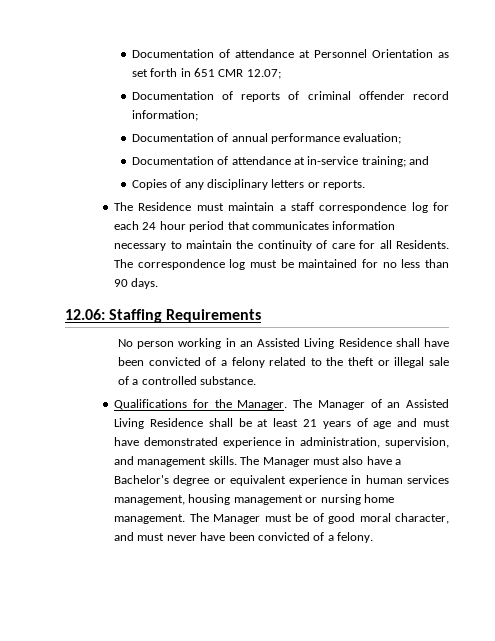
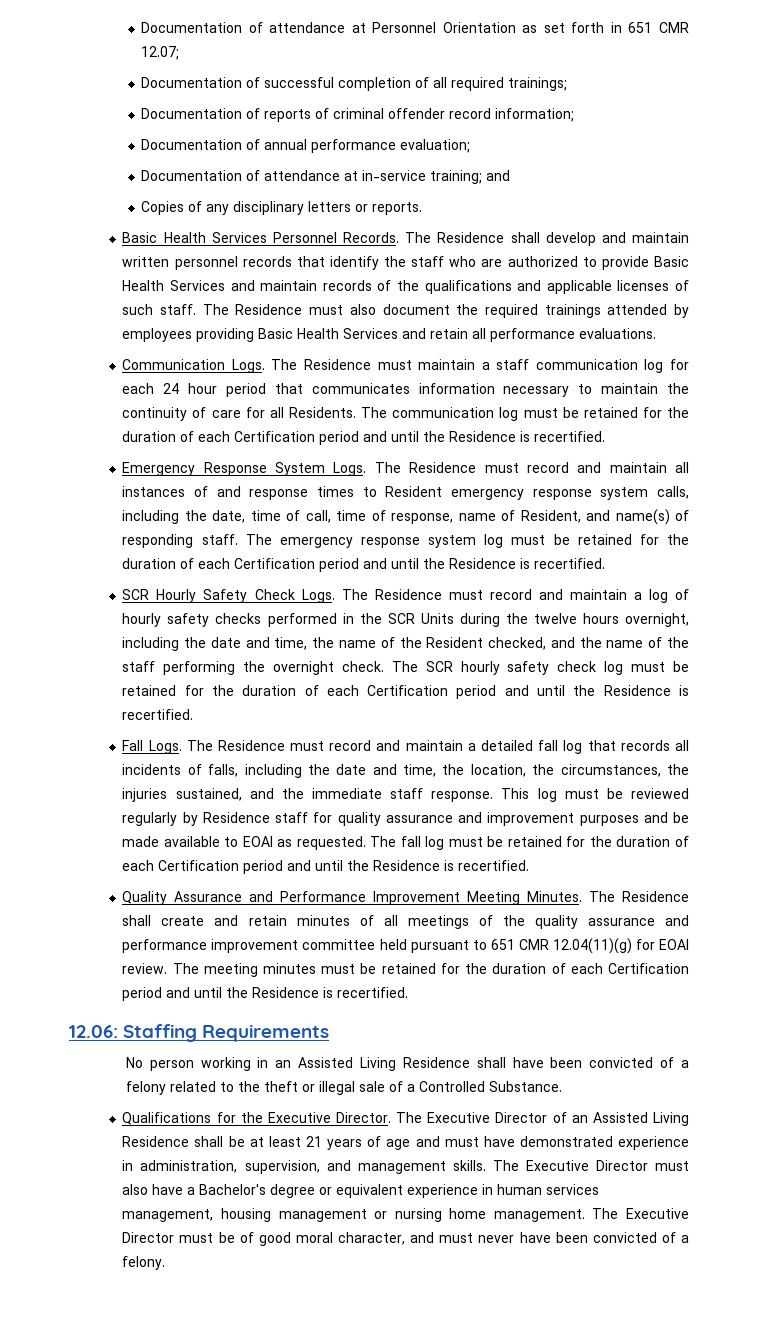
(281, 74) none -> [141,77,568,91] // Documentation of successful completion of all required trainings;
(366, 185) none -> [122,232,690,246] [122,256,689,270] [122,280,689,294] [122,304,689,318] [122,328,657,342] [122,359,265,373] Basic Health Services Personnel Records. The Residence shall develop and maintain written personnel records that identify the staff who are authorized to provide Basic Health Services and maintain records of the qualifications and applicable licenses of such staff. The Residence must also document the required trainings attended by employees providing Basic Health Services and retain all performance evaluations. // Communication Logs.
[319,202,407,213] correspondence -> [535,359,638,370] communication
[137,259,449,270] [114,278,159,289] correspondence log must be maintained for no less than 90 days. -> [392,407,689,421] [122,431,606,445] [122,462,689,476] [122,486,690,500] [122,509,689,525] [122,534,690,548] [122,558,606,572] [122,589,690,603] [122,613,690,627] [122,637,690,651] [122,661,689,675] [122,685,690,699] [122,709,194,720] [122,740,689,754] [122,764,689,778] [122,788,690,802] [122,812,690,826] [122,836,689,850] [122,860,530,874] [122,891,690,905] [122,915,690,929] [122,938,689,954] [122,963,689,977] [122,987,409,1001] communication log must be retained for the duration of each Certification period and until the Residence is recertified. // Emergency Response System Logs. The Residence must record and maintain all instances of and response times to Resident emergency response system calls, including the date, time of call, time of response, name of Resident, and name(s) of responding staff. The emergency response system log must be retained for the duration of each Certification period and until the Residence is recertified. // SCR Hourly Safety Check Logs. The Residence must record and maintain a log of hourly safety checks performed in the SCR Units during the twelve hours overnight, including the date and time, the name of the Resident checked, and the name of the staff performing the overnight check. The SCR hourly safety check log must be retained for the duration of each Certification period and until the Residence is recertified. // Fall Logs. The Residence must record and maintain a detailed fall log that records all incidents of falls, including the date and time, the location, the circumstances, the injuries sustained, and the immediate staff response. This log must be reviewed regularly by Residence staff for quality assurance and improvement purposes and be made available to EOAI as requested. The fall log must be retained for the duration of each Certification period and until the Residence is recertified. // Quality Assurance and Performance Improvement Meeting Minutes. The Residence shall create and retain minutes of all meetings of the quality assurance and performance improvement committee held pursuant to 651 CMR 12.04(11)(g) for EOAI review. The meeting minutes must be retained for the duration of each Certification period and until the Residence is recertified.
[141,376,257,385] controlled substance. -> [418,1081,562,1092] Controlled Substance.
[237,399,365,410] Manager. The Manager -> [267,1112,548,1123] Executive Director. The Executive Director
[262,457,310,467] Manager -> [525,1160,648,1171] Executive Director
[213,514,261,524] Manager -> [626,1208,690,1219] [122,1232,175,1243] Executive Director

